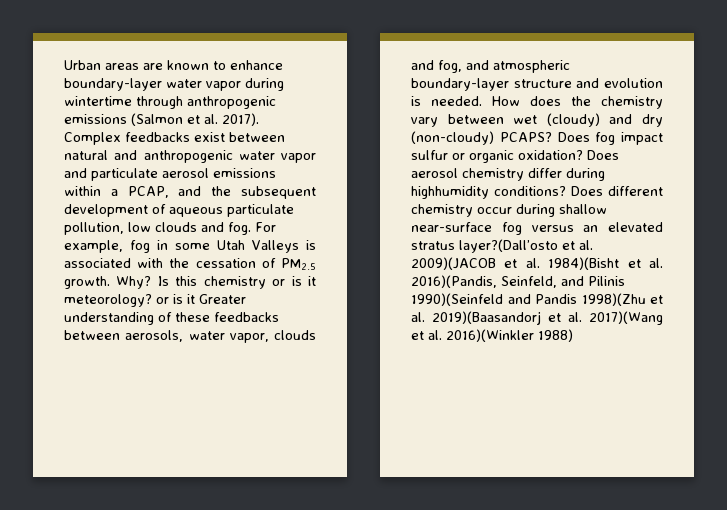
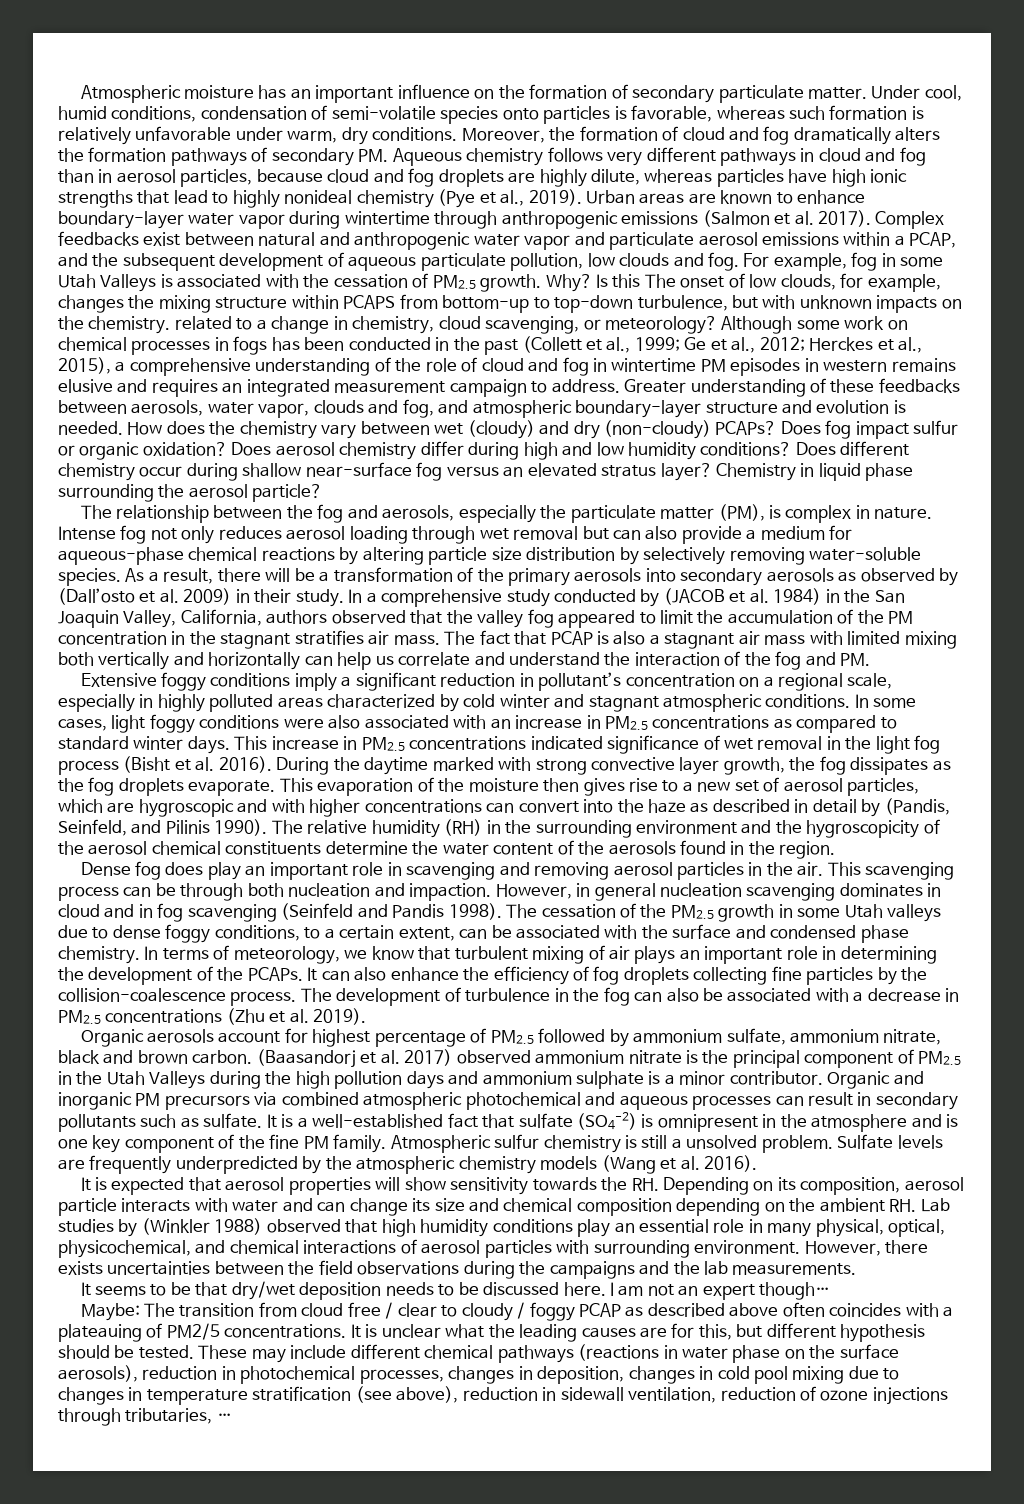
(64, 65) none -> [80,84,962,103] [58,105,924,124] [58,126,941,145] [58,147,926,166] [58,168,908,187] [58,189,582,208] Atmospheric moisture has an important influence on the formation of secondary particulate matter. Under cool, humid conditions, condensation of semi-volatile species onto particles is favorable, whereas such formation is relatively unfavorable under warm, dry conditions. Moreover, the formation of cloud and fog dramatically alters the formation pathways of secondary PM. Aqueous chemistry follows very different pathways in cloud and fog than in aerosol particles, because cloud and fog droplets are highly dilute, whereas particles have high ionic strengths that lead to highly nonideal chemistry (Pye et al., 2019).
[203,276,316,289] [64,294,195,307] chemistry or is it meteorology? or is it -> [644,273,941,292] [58,294,962,313] [58,316,908,334] [58,336,923,355] [58,357,956,376] [58,379,620,397] The onset of low clouds, for example, changes the mixing structure within PCAPS from bottom-up to top-down turbulence, but with unknown impacts on the chemistry. related to a change in chemistry, cloud scavenging, or meteorology? Although some work on chemical processes in fogs has been conducted in the past (Collett et al., 1999; Ge et al., 2012; Herckes et al., 2015), a comprehensive understanding of the role of cloud and fog in wintertime PM episodes in western remains elusive and requires an integrated measurement campaign to address.
[499,132,552,142] PCAPS? -> [715,421,777,435] PCAPs?
[411,186,489,199] highhumidity -> [523,442,696,460] high and low humidity
[459,239,593,253] [411,257,663,270] [411,275,625,288] [411,293,663,306] [411,311,663,325] [411,329,573,342] layer?(Dall’osto et al. 2009)(JACOB et al. 1984)(Bisht et al. 2016)(Pandis, Seinfeld, and Pilinis 1990)(Seinfeld and Pandis 1998)(Zhu et al. 2019)(Baasandorj et al. 2017)(Wang et al. 2016)(Winkler 1988) -> [660,463,914,481] [58,484,323,502] [80,504,933,523] [58,525,853,544] [58,547,922,565] [58,567,959,586] [58,588,905,607] [58,609,914,628] [58,630,957,649] [58,651,871,670] [80,672,893,691] [58,694,917,712] [58,714,897,733] [58,735,941,754] [58,756,951,775] [58,777,920,796] [58,798,950,817] [58,819,940,838] [58,840,836,859] [80,861,955,880] [58,883,942,901] [58,903,942,922] [58,924,909,943] [58,945,937,964] [58,966,928,985] [58,987,960,1006] [58,1008,367,1025] [80,1028,942,1047] [58,1049,962,1068] [58,1071,924,1089] [58,1092,958,1110] [58,1112,959,1132] [58,1134,943,1153] [58,1155,757,1174] [80,1177,964,1195] [58,1198,950,1216] [58,1218,946,1237] [58,1239,928,1258] [58,1260,857,1279] [80,1281,831,1300] [80,1302,954,1321] [58,1323,926,1342] [58,1344,899,1363] [58,1365,900,1384] [58,1386,948,1405] [58,1408,232,1426] layer? Chemistry in liquid phase surrounding the aerosol particle? // The relationship between the fog and aerosols, especially the particulate matter (PM), is complex in nature. Intense fog not only reduces aerosol loading through wet removal but can also provide a medium for aqueous-phase chemical reactions by altering particle size distribution by selectively removing water-soluble species. As a result, there will be a transformation of the primary aerosols into secondary aerosols as observed by (Dall’osto et al. 2009) in their study. In a comprehensive study conducted by (JACOB et al. 1984) in the San Joaquin Valley, California, authors observed that the valley fog appeared to limit the accumulation of the PM concentration in the stagnant stratifies air mass. The fact that PCAP is also a stagnant air mass with limited mixing both vertically and horizontally can help us correlate and understand the interaction of the fog and PM. // Extensive foggy conditions imply a significant reduction in pollutant’s concentration on a regional scale, especially in highly polluted areas characterized by cold winter and stagnant atmospheric conditions. In some cases, light foggy conditions were also associated with an increase in PM2.5 concentrations as compared to standard winter days. This increase in PM2.5 concentrations indicated significance of wet removal in the light fog process (Bisht et al. 2016). During the daytime marked with strong convective layer growth, the fog dissipates as the fog droplets evaporate. This evaporation of the moisture then gives rise to a new set of aerosol particles, which are hygroscopic and with higher concentrations can convert into the haze as described in detail by (Pandis, Seinfeld, and Pilinis 1990). The relative humidity (RH) in the surrounding environment and the hygroscopicity of the aerosol chemical constituents determine the water content of the aerosols found in the region. // Dense fog does play an important role in scavenging and removing aerosol particles in the air. This scavenging process can be through both nucleation and impaction. However, in general nucleation scavenging dominates in cloud and in fog scavenging (Seinfeld and Pandis 1998). The cessation of the PM2.5 growth in some Utah valleys due to dense foggy conditions, to a certain extent, can be associated with the surface and condensed phase chemistry. In terms of meteorology, we know that turbulent mixing of air plays an important role in determining the development of the PCAPs. It can also enhance the efficiency of fog droplets collecting fine particles by the collision-coalescence process. The development of turbulence in the fog can also be associated with a decrease in PM2.5 concentrations (Zhu et al. 2019). // Organic aerosols account for highest percentage of PM2.5 followed by ammonium sulfate, ammonium nitrate, black and brown carbon. (Baasandorj et al. 2017) observed ammonium nitrate is the principal component of PM2.5 in the Utah Valleys during the high pollution days and ammonium sulphate is a minor contributor. Organic and inorganic PM precursors via combined atmospheric photochemical and aqueous processes can result in secondary pollutants such as sulfate. It is a well-established fact that sulfate (SO4-2) is omnipresent in the atmosphere and is one key component of the fine PM family. Atmospheric sulfur chemistry is still a unsolved problem. Sulfate levels are frequently underpredicted by the atmospheric chemistry models (Wang et al. 2016). // It is expected that aerosol properties will show sensitivity towards the RH. Depending on its composition, aerosol particle interacts with water and can change its size and chemical composition depending on the ambient RH. Lab studies by (Winkler 1988) observed that high humidity conditions play an essential role in many physical, optical, physicochemical, and chemical interactions of aerosol particles with surrounding environment. However, there exists uncertainties between the field observations during the campaigns and the lab measurements. // It seems to be that dry/wet deposition needs to be discussed here. I am not an expert though… // Maybe: The transition from cloud free / clear to cloudy / foggy PCAP as described above often coincides with a plateauing of PM2/5 concentrations. It is unclear what the leading causes are for this, but different hypothesis should be tested. These may include different chemical pathways (reactions in water phase on the surface aerosols), reduction in photochemical processes, changes in deposition, changes in cold pool mixing due to changes in temperature stratification (see above), reduction in sidewall ventilation, reduction of ozone injections through tributaries, …

